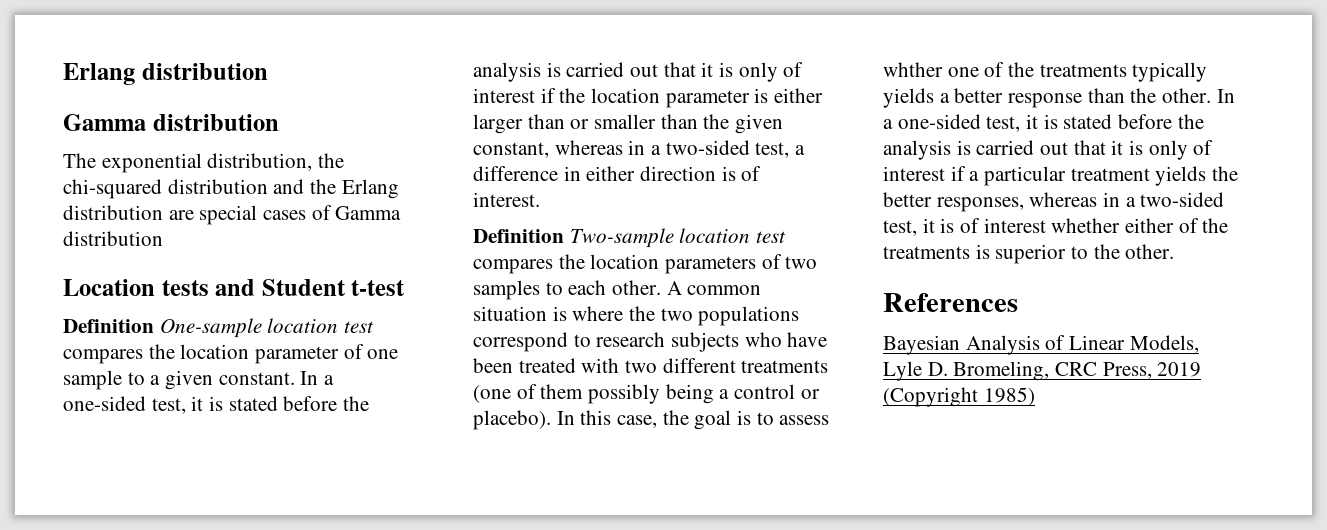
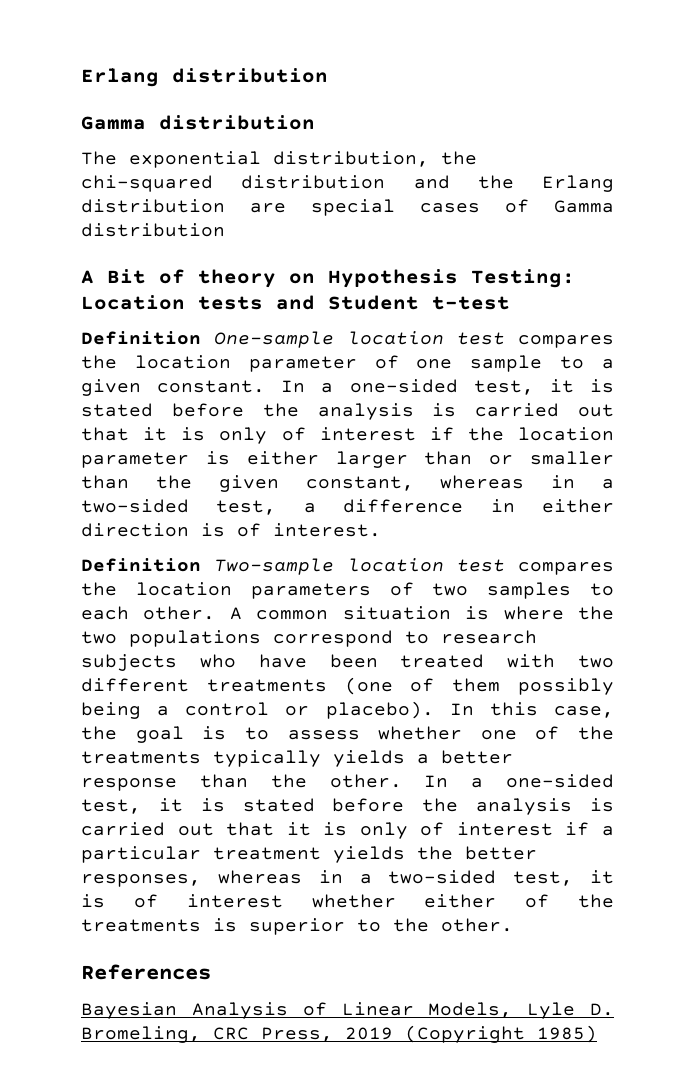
(163, 238) none -> [81,269,575,288] A Bit of theory on Hypothesis Testing:
[883,62,943,77] whther -> [378,726,463,740] whether

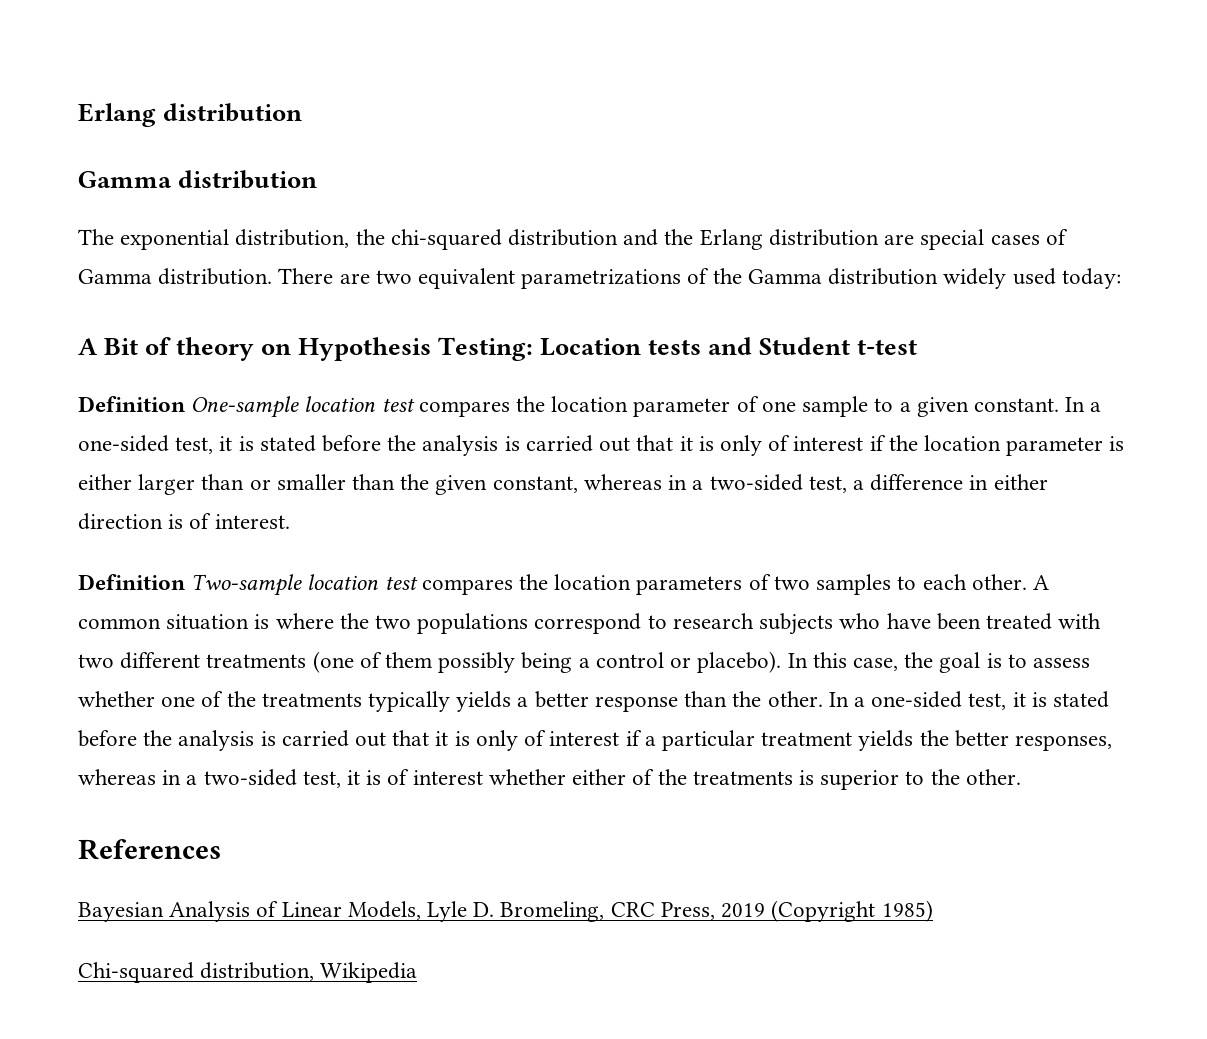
[81,223,225,237] distribution -> [158,268,1121,289] distribution. There are two equivalent parametrizations of the Gamma distribution widely used today:
(597, 1034) none -> [78,962,418,983] // Chi-squared distribution, Wikipedia

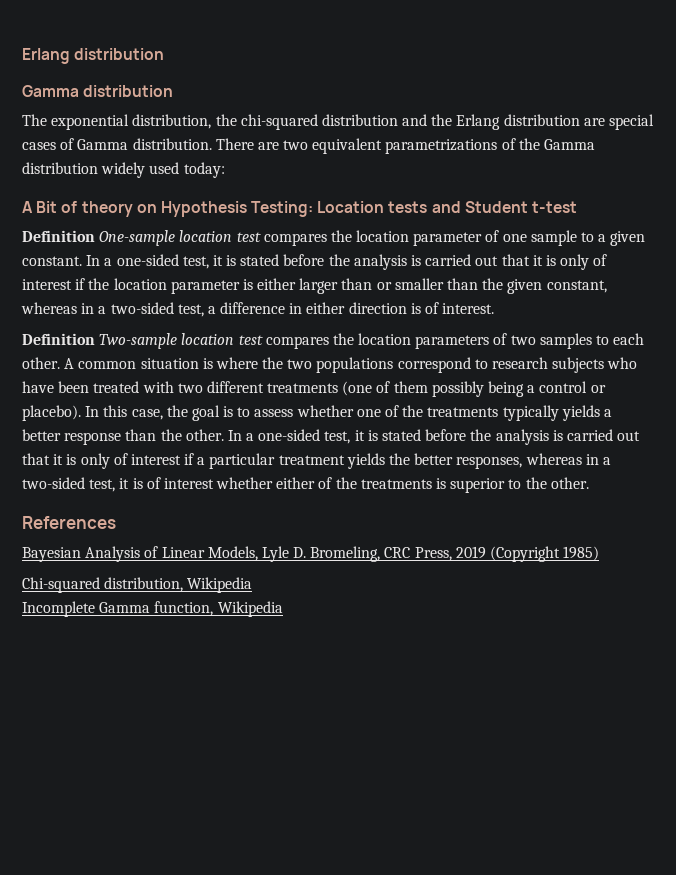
(418, 972) none -> [22,601,283,617] // Incomplete Gamma function, Wikipedia

